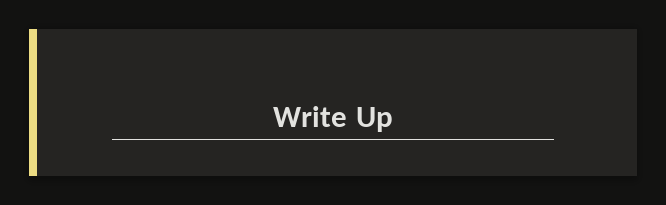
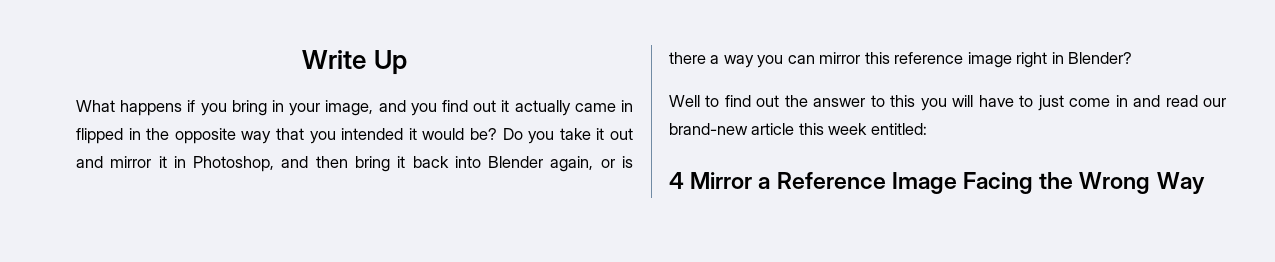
(393, 119) none -> [76,100,633,116] [76,128,634,144] [76,156,633,172] [669,52,1133,68] [669,95,1227,111] [669,123,927,135] [669,172,1205,194] // What happens if you bring in your image, and you find out it actually came in flipped in the opposite way that you intended it would be? Do you take it out and mirror it in Photoshop, and then bring it back into Blender again, or is there a way you can mirror this reference image right in Blender? // Well to find out the answer to this you will have to just come in and read our brand-new article this week entitled: // 4 Mirror a Reference Image Facing the Wrong Way

